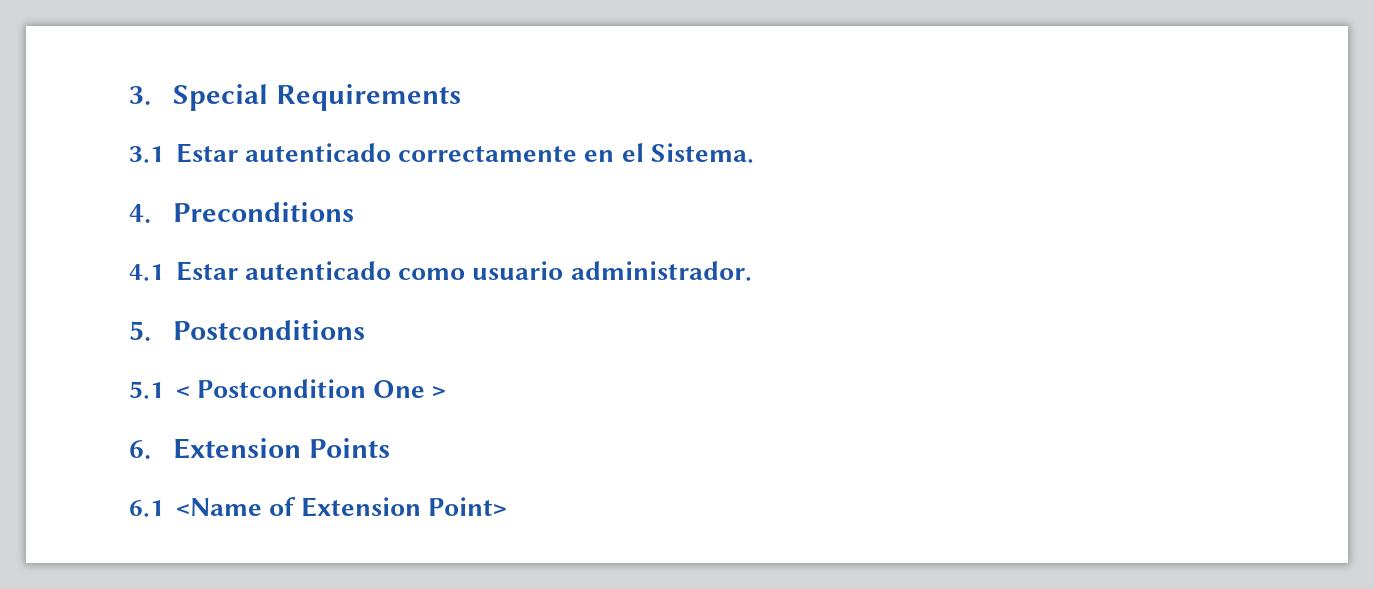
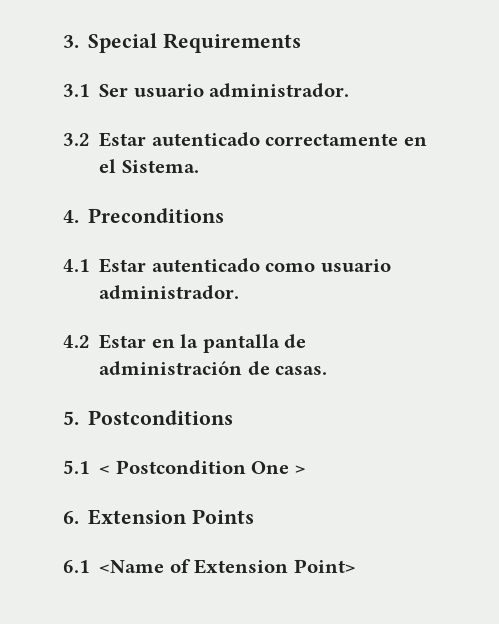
(164, 154) none -> [99,83,350,97] [63,133,90,146] Ser usuario administrador. // 3.2
(752, 271) none -> [63,334,307,353] [99,361,328,375] // 4.2 Estar en la pantalla de administración de casas.

